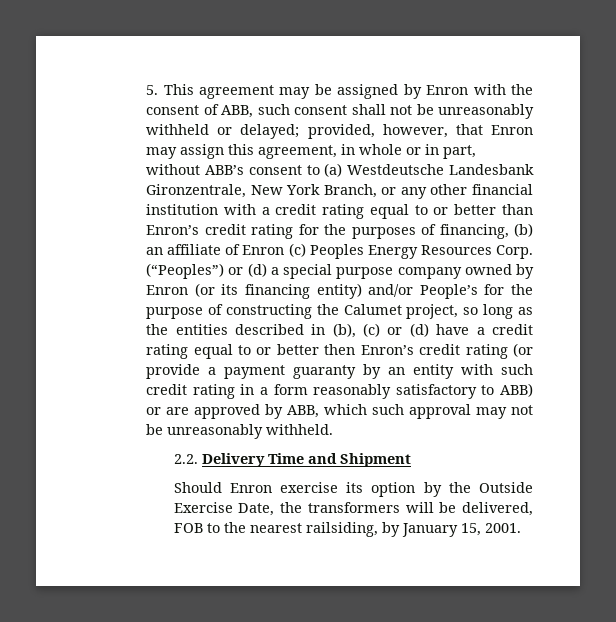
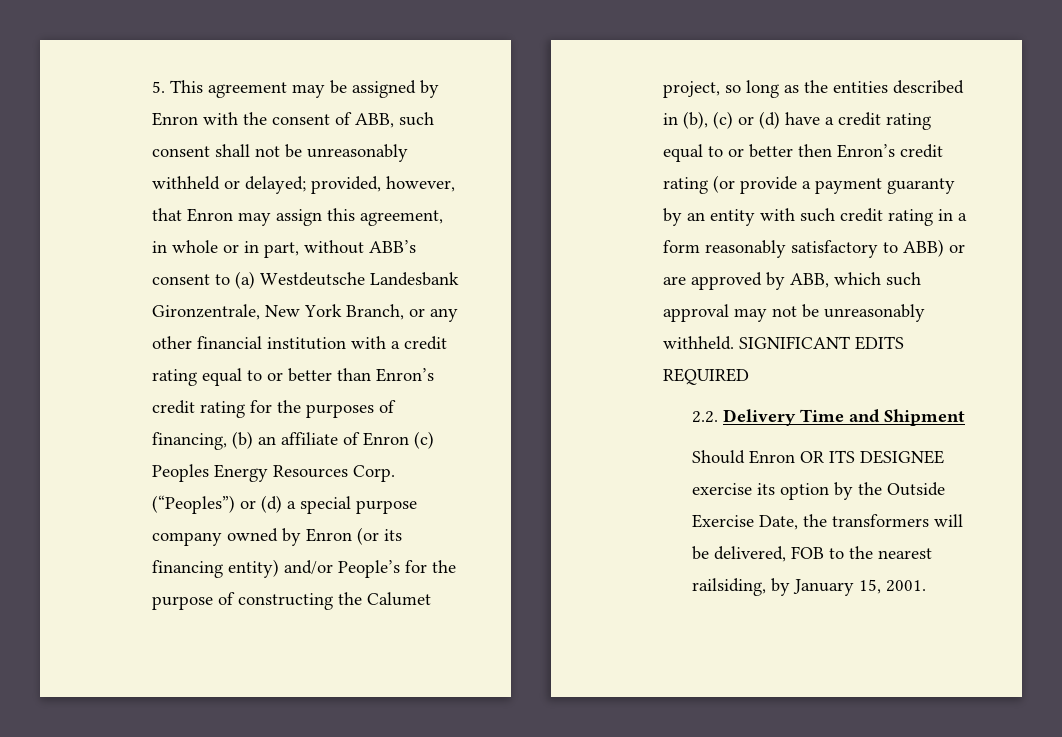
(334, 429) none -> [738,336,904,350] [662,368,749,385] SIGNIFICANT EDITS REQUIRED
(272, 488) none -> [800,450,945,464] OR ITS DESIGNEE

